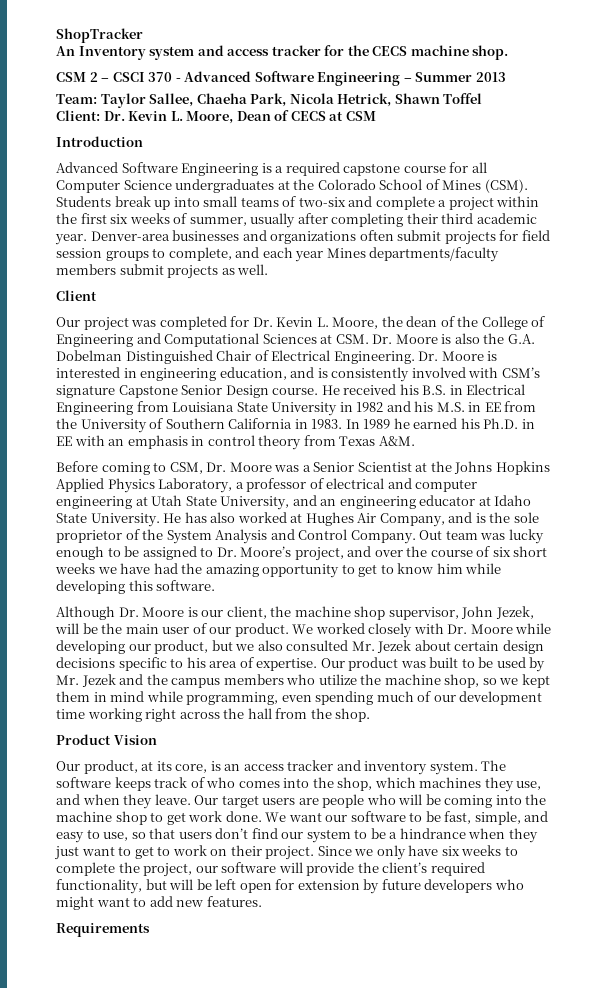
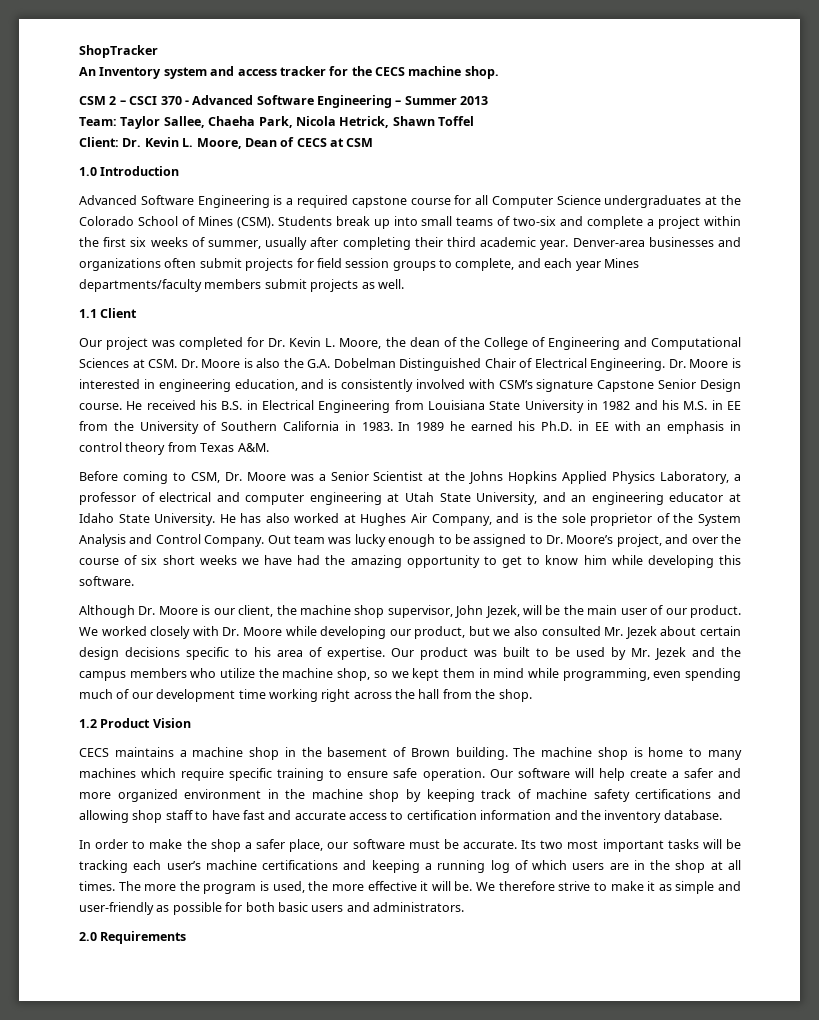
(376, 116) none -> [79,167,97,176] 1.0
(269, 269) none -> [79,309,97,318] 1.1
(371, 715) none -> [79,719,97,728] 1.2
[56,760,507,775] [56,777,542,792] [56,794,547,809] [56,811,549,825] [56,828,538,843] [54,845,518,860] [56,862,485,877] [56,879,524,894] [56,896,262,910] Our product, at its core, is an access tracker and inventory system. The software keeps track of who comes into the shop, which machines they use, and when they leave. Our target users are people who will be coming into the machine shop to get work done. We want our software to be fast, simple, and easy to use, so that users don’t find our system to be a hindrance when they just want to get to work on their project. Since we only have six weeks to complete the project, our software will provide the client’s required functionality, but will be left open for extension by future developers who might want to add new features. // -> [79,747,742,760] [79,768,741,781] [79,789,741,802] [79,810,722,823] [79,839,741,852] [79,860,742,873] [79,881,741,894] [79,902,464,915] [79,932,97,941] CECS maintains a machine shop in the basement of Brown building. The machine shop is home to many machines which require specific training to ensure safe operation. Our software will help create a safer and more organized environment in the machine shop by keeping track of machine safety certifications and allowing shop staff to have fast and accurate access to certification information and the inventory database. // In order to make the shop a safer place, our software must be accurate. Its two most important tasks will be tracking each user’s machine certifications and keeping a running log of which users are in the shop at all times. The more the program is used, the more effective it will be. We therefore strive to make it as simple and user-friendly as possible for both basic users and administrators. // 2.0

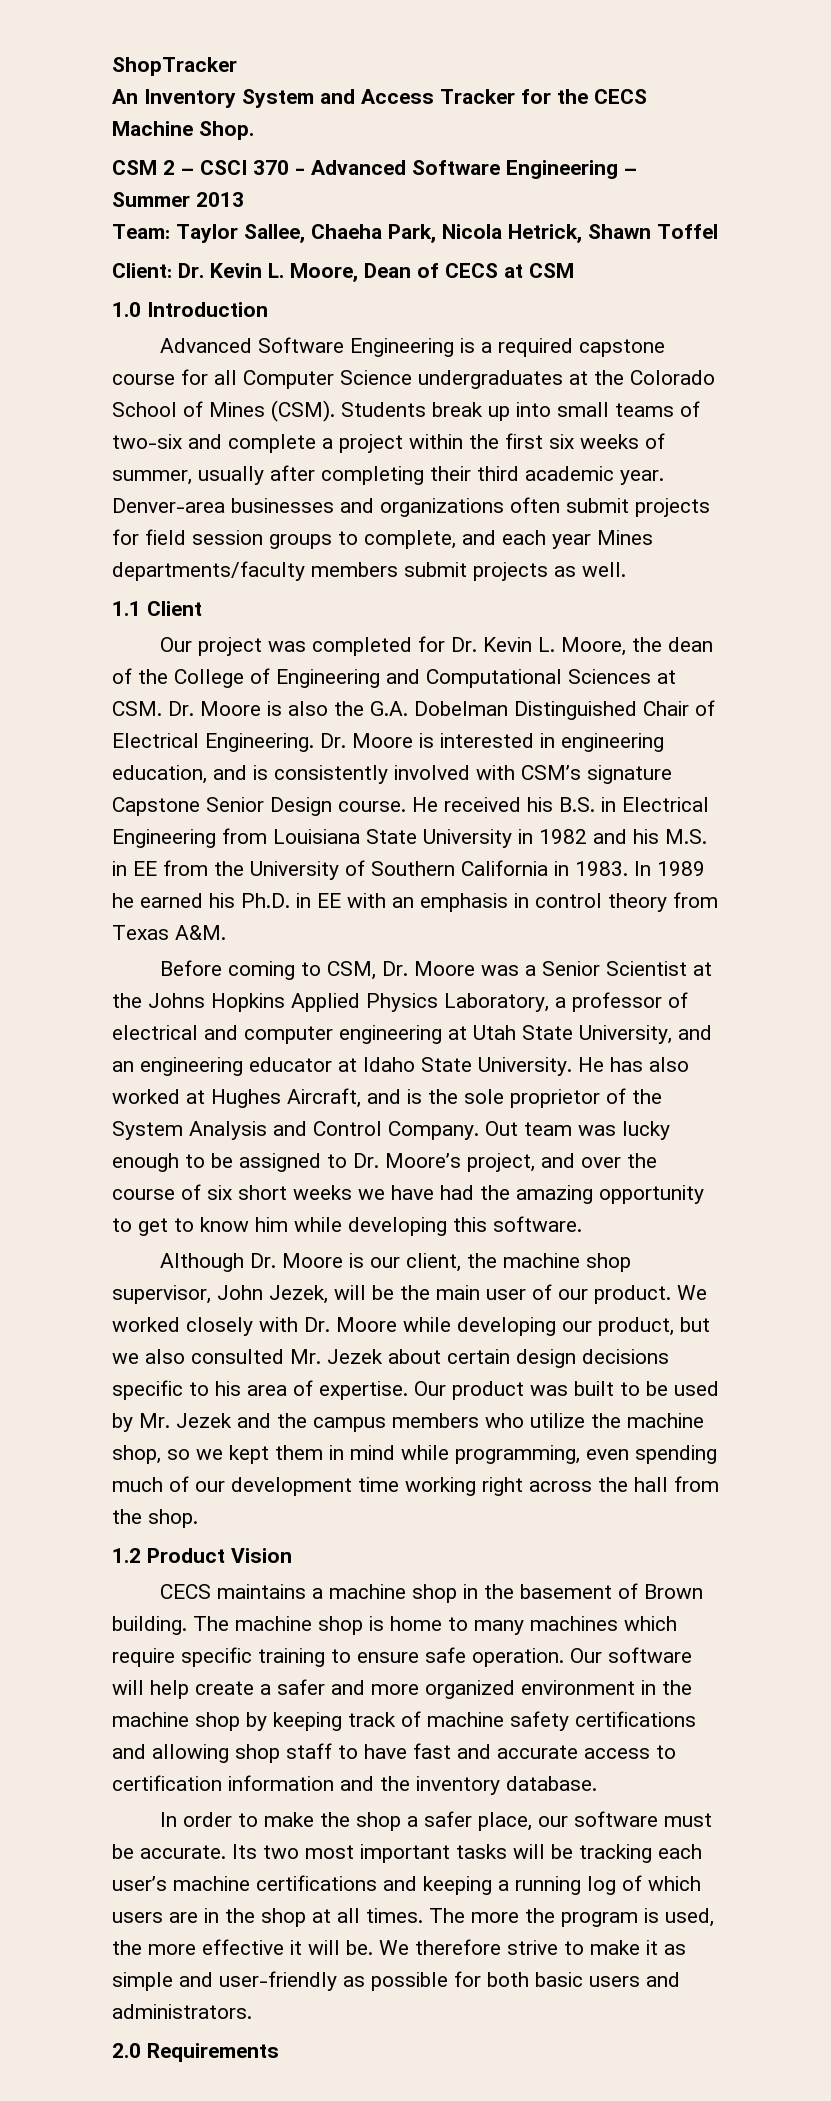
[163,66,326,79] system and access tracker -> [242,89,515,108] System and Access Tracker
[408,66,499,79] machine shop. -> [112,121,254,140] Machine Shop.
[410,513,492,526] Air Company, -> [287,1088,361,1108] Aircraft,

